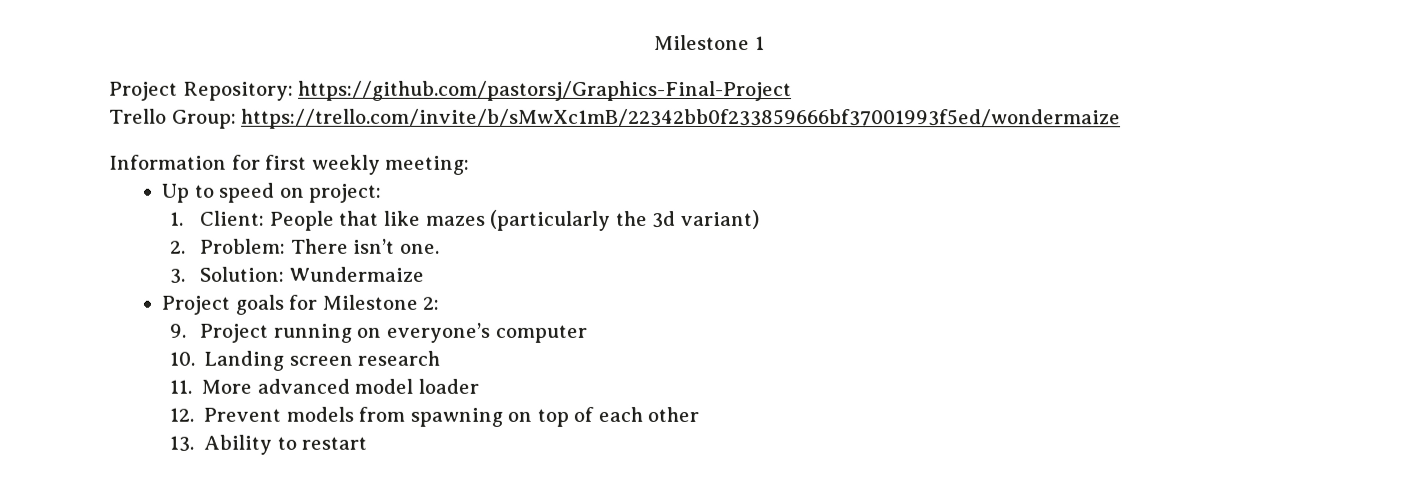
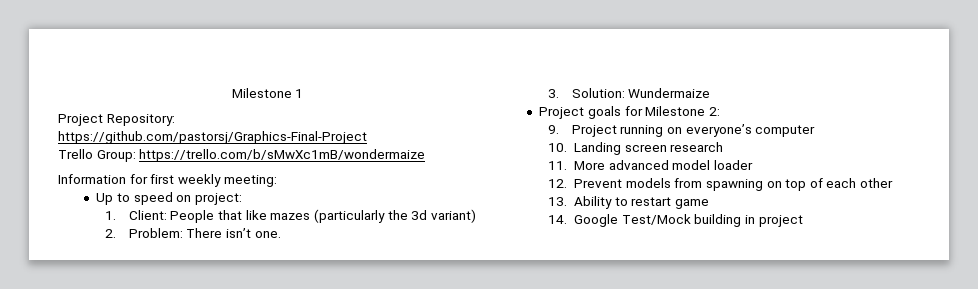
[241,108,1122,130] https://trello.com/invite/b/sMwXc1mB/22342bb0f233859666bf37001993f5ed/wondermaize -> [139,149,426,162] https://trello.com/b/sMwXc1mB/wondermaize
(368, 443) none -> [674,199,709,209] [548,214,803,227] game // 14. Google Test/Mock building in project

